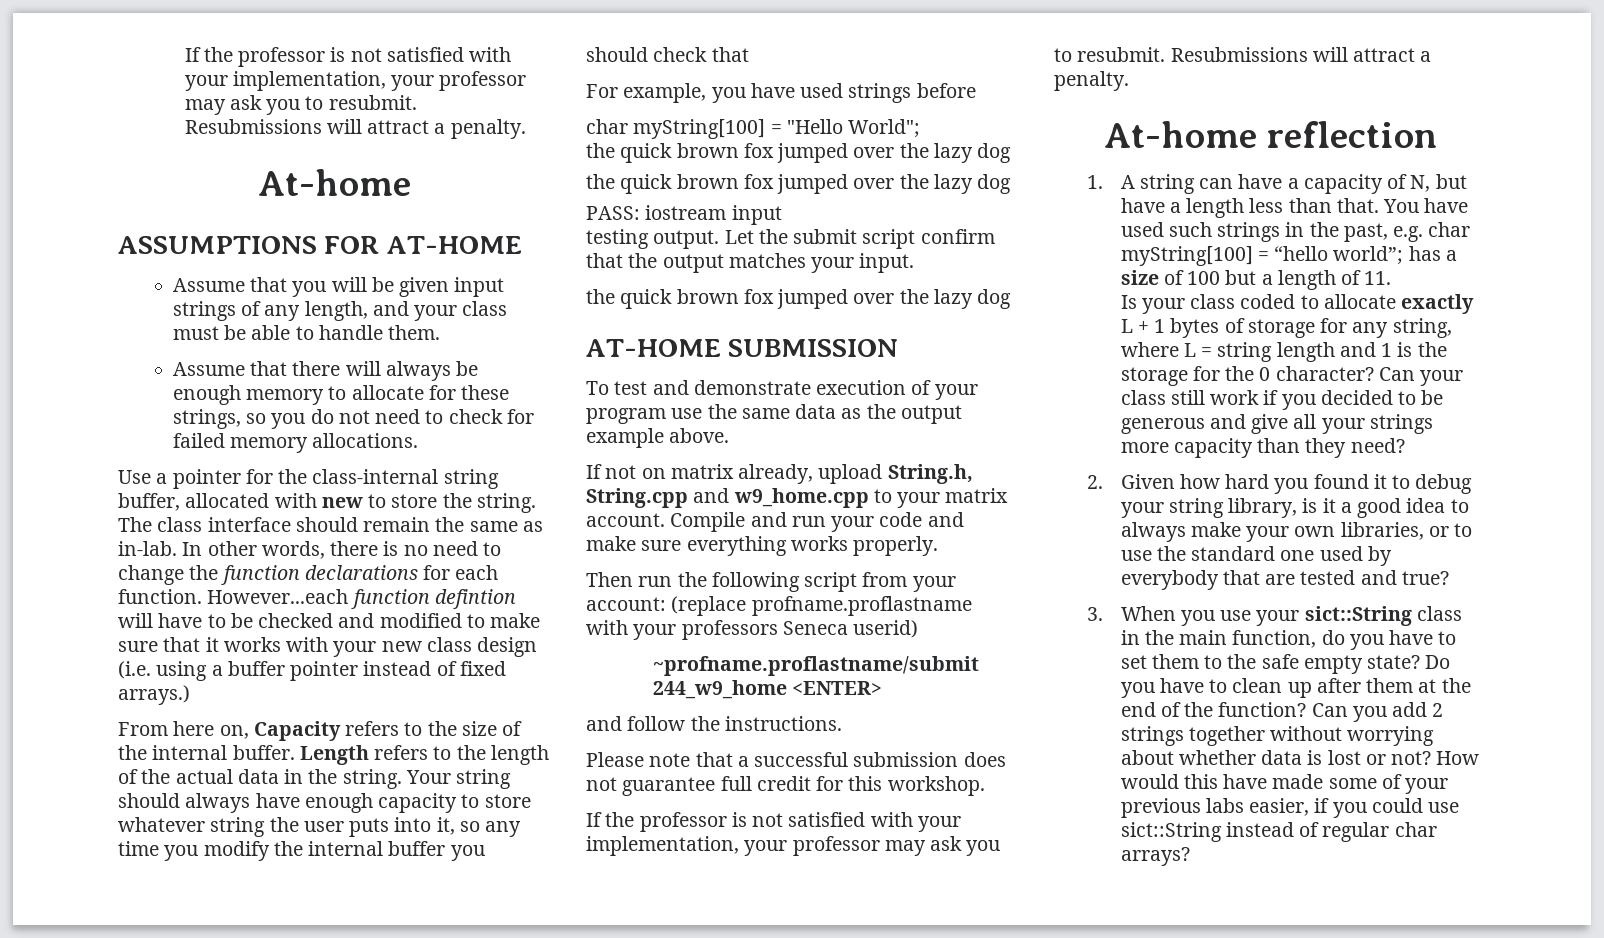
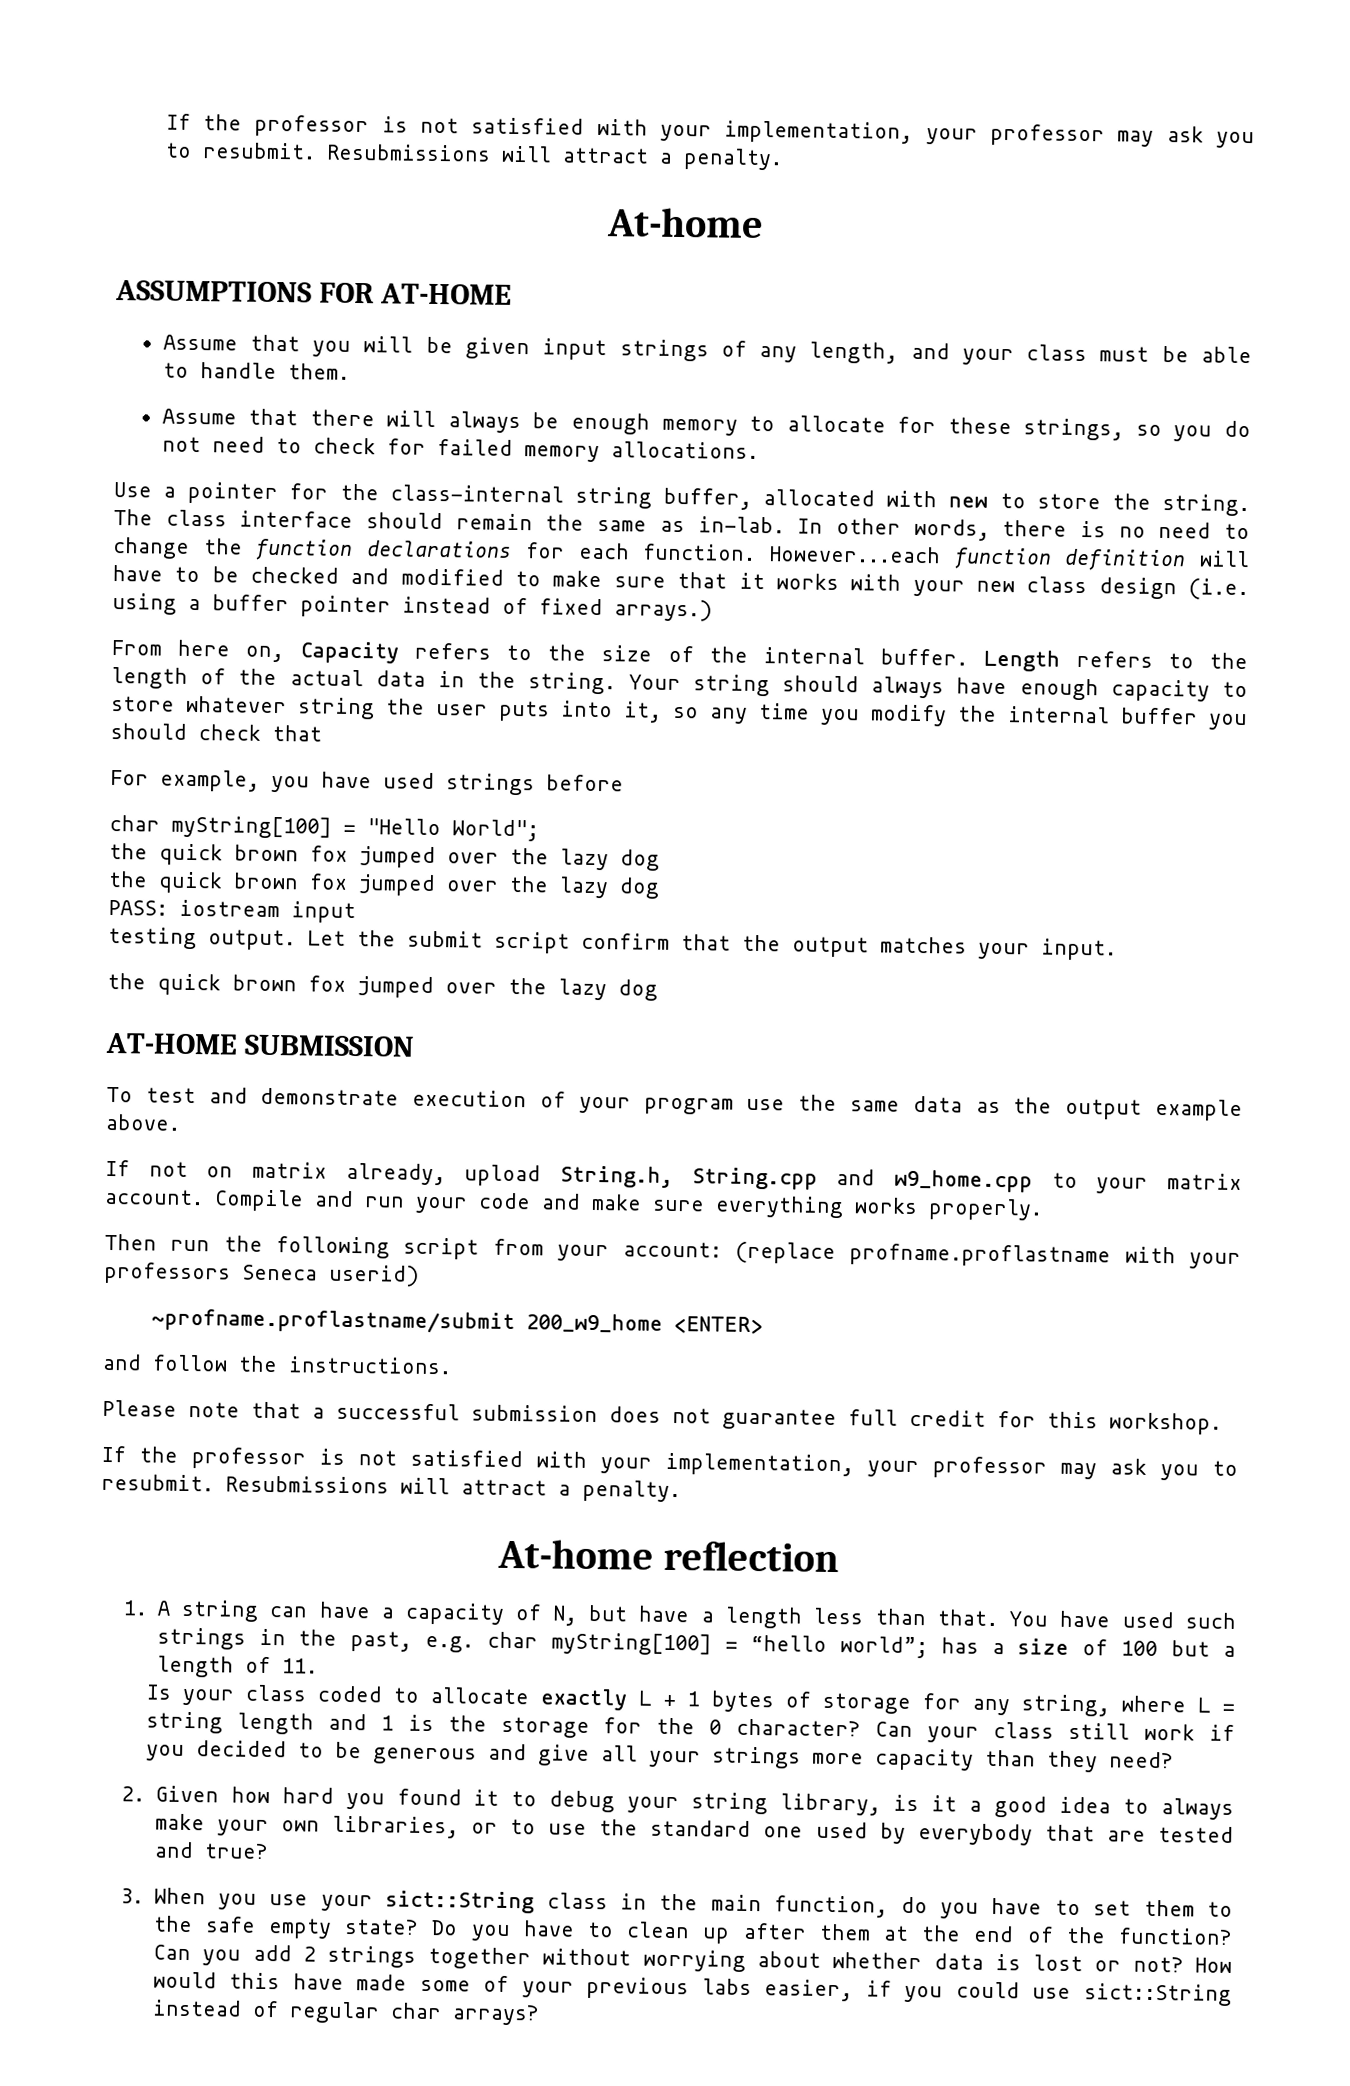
[434,589,516,609] defintion -> [1064,548,1187,572] definition
[652,680,787,699] 244_w9_home -> [525,1313,663,1333] 200_w9_home

